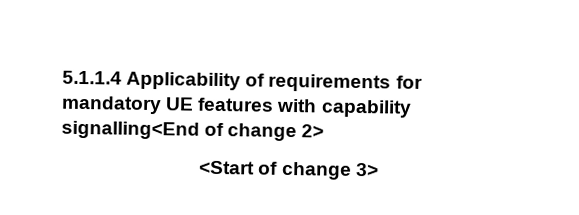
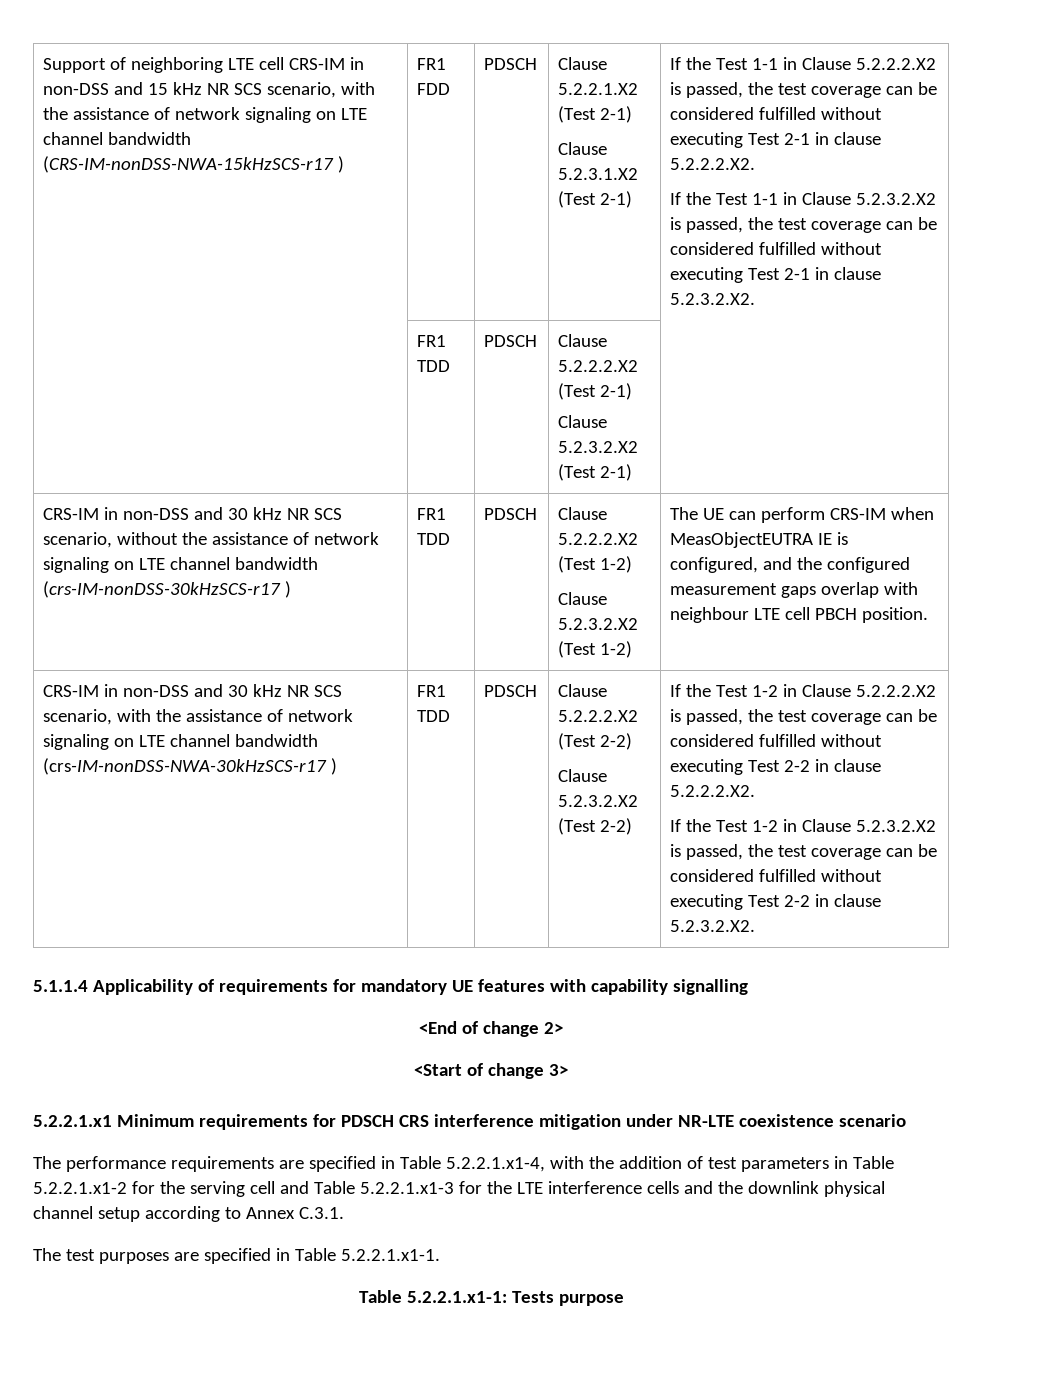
(62, 77) none -> [43,57,365,73] [43,82,376,98] [43,107,368,123] [43,132,192,145] [43,156,345,173] [417,58,447,70] [417,83,451,95] [484,58,538,70] [558,57,608,70] [558,83,639,95] [558,106,633,123] [558,142,608,155] [558,168,639,180] [558,191,633,208] [670,57,937,70] [670,82,938,98] [670,107,883,120] [670,132,882,148] [670,158,756,170] [670,192,937,205] [670,217,938,233] [670,242,883,255] [670,267,882,283] [670,293,756,305] [417,335,447,347] [417,360,451,372] [484,335,538,347] [558,334,608,347] [558,360,639,372] [558,383,633,400] [558,415,608,428] [558,441,639,453] [558,464,633,481] [43,507,343,520] [43,532,380,548] [43,557,319,573] [43,581,292,598] [417,508,447,520] [417,533,451,545] [484,508,538,520] [558,507,608,520] [558,533,639,545] [558,556,633,573] [558,592,608,605] [558,618,639,630] [558,641,633,658] [670,507,935,523] [670,532,849,548] [670,557,911,573] [670,582,919,598] [670,607,929,623] [43,684,343,697] [43,709,354,725] [43,734,319,750] [43,758,338,775] [417,685,447,697] [417,710,451,722] [484,685,538,697] [558,684,608,697] [558,710,639,722] [558,733,633,750] [558,769,608,782] [558,795,639,807] [558,818,633,835] [670,684,937,697] [670,709,938,725] [670,734,883,747] [670,759,882,775] [670,785,756,797] [670,819,937,832] [670,844,938,860] [670,869,883,882] [670,894,882,910] [670,920,756,932] Support of neighboring LTE cell CRS-IM in non-DSS and 15 kHz NR SCS scenario, with the assistance of network signaling on LTE channel bandwidth (CRS-IM-nonDSS-NWA-15kHzSCS-r17 ) | FR1 FDD | PDSCH | Clause 5.2.2.1.X2 (Test 2-1) // Clause 5.2.3.1.X2 (Test 2-1) | If the Test 1-1 in Clause 5.2.2.2.X2 is passed, the test coverage can be considered fulfilled without executing Test 2-1 in clause 5.2.2.2.X2. // If the Test 1-1 in Clause 5.2.3.2.X2 is passed, the test coverage can be considered fulfilled without executing Test 2-1 in clause 5.2.3.2.X2. // | FR1 TDD | PDSCH | Clause 5.2.2.2.X2 (Test 2-1) // Clause 5.2.3.2.X2 (Test 2-1) | // CRS-IM in non-DSS and 30 kHz NR SCS scenario, without the assistance of network signaling on LTE channel bandwidth (crs-IM-nonDSS-30kHzSCS-r17 ) | FR1 TDD | PDSCH | Clause 5.2.2.2.X2 (Test 1-2) // Clause 5.2.3.2.X2 (Test 1-2) | The UE can perform CRS-IM when MeasObjectEUTRA IE is configured, and the configured measurement gaps overlap with neighbour LTE cell PBCH position. // CRS-IM in non-DSS and 30 kHz NR SCS scenario, with the assistance of network signaling on LTE channel bandwidth (crs-IM-nonDSS-NWA-30kHzSCS-r17 ) | FR1 TDD | PDSCH | Clause 5.2.2.2.X2 (Test 2-2) // Clause 5.2.3.2.X2 (Test 2-2) | If the Test 1-2 in Clause 5.2.2.2.X2 is passed, the test coverage can be considered fulfilled without executing Test 2-2 in clause 5.2.2.2.X2. // If the Test 1-2 in Clause 5.2.3.2.X2 is passed, the test coverage can be considered fulfilled without executing Test 2-2 in clause 5.2.3.2.X2. //
[61,120,200,140] signalling<End -> [672,979,748,995] [419,1021,458,1034] signalling // <End
(379, 169) none -> [33,1114,906,1130] [33,1156,894,1172] [33,1181,885,1197] [33,1206,344,1222] [33,1248,440,1264] [358,1290,624,1306] // 5.2.2.1.x1 Minimum requirements for PDSCH CRS interference mitigation under NR-LTE coexistence scenario // The performance requirements are specified in Table 5.2.2.1.x1-4, with the addition of test parameters in Table 5.2.2.1.x1-2 for the serving cell and Table 5.2.2.1.x1-3 for the LTE interference cells and the downlink physical channel setup according to Annex C.3.1. // The test purposes are specified in Table 5.2.2.1.x1-1. // Table 5.2.2.1.x1-1: Tests purpose

